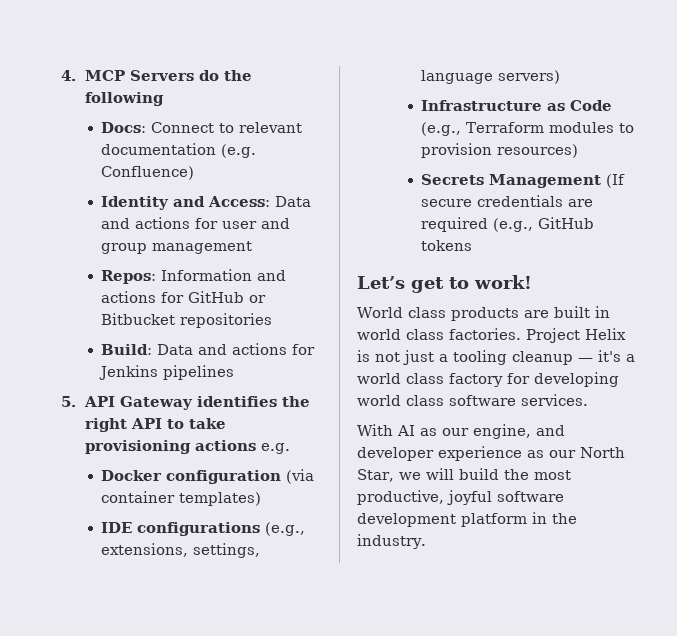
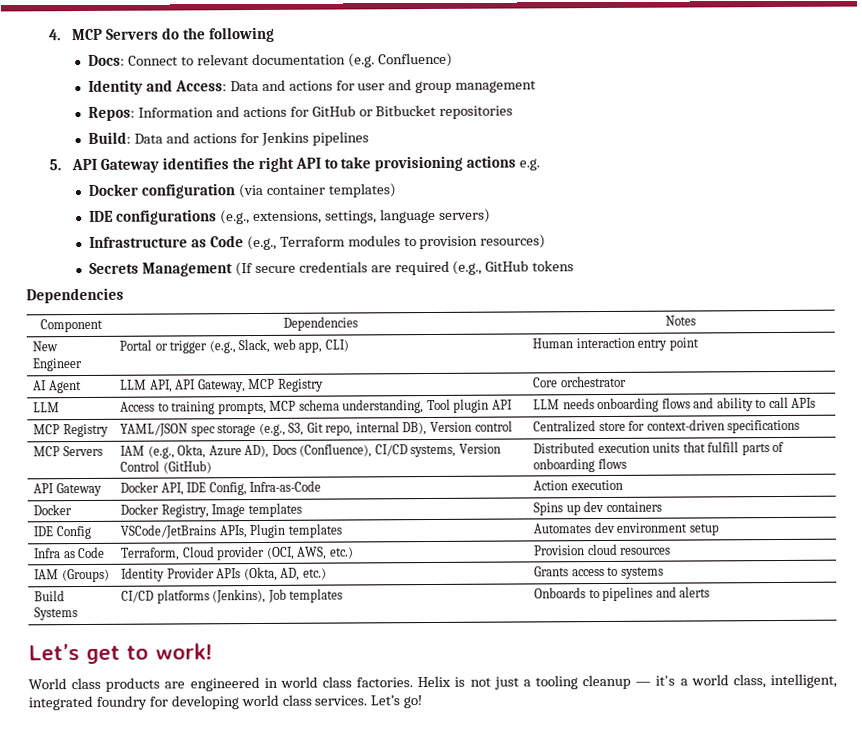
(473, 245) none -> [26,287,124,304] [39,318,103,333] [283,316,358,331] [665,315,696,326] [32,341,59,352] [32,358,83,372] [119,338,349,354] [532,337,699,351] [33,380,82,394] [120,378,324,393] [533,375,627,388] [33,402,61,413] [120,398,513,415] [533,396,817,413] [33,423,109,438] [120,420,513,437] [533,419,801,434] [33,445,103,457] [120,443,501,459] [120,460,212,474] [533,441,785,456] [533,457,627,473] [33,482,102,497] [120,480,322,496] [533,479,623,491] [33,504,73,516] [120,502,302,518] [533,501,662,516] [33,525,91,540] [120,523,342,539] [533,521,719,536] [34,546,106,559] [120,545,354,561] [533,543,672,556] [34,568,110,583] [121,566,327,582] [534,566,664,579] [34,590,66,602] [34,607,79,621] [121,588,344,604] [534,586,711,602] // Dependencies // Component | Dependencies | Notes // New Engineer | Portal or trigger (e.g., Slack, web app, CLI) | Human interaction entry point // AI Agent | LLM API, API Gateway, MCP Registry | Core orchestrator // LLM | Access to training prompts, MCP schema understanding, Tool plugin API | LLM needs onboarding flows and ability to call APIs // MCP Registry | YAML/JSON spec storage (e.g., S3, Git repo, internal DB), Version control | Centralized store for context-driven specifications // MCP Servers | IAM (e.g., Okta, Azure AD), Docs (Confluence), CI/CD systems, Version Control (GitHub) | Distributed execution units that fulfill parts of onboarding flows // API Gateway | Docker API, IDE Config, Infra-as-Code | Action execution // Docker | Docker Registry, Image templates | Spins up dev containers // IDE Config | VSCode/JetBrains APIs, Plugin templates | Automates dev environment setup // Infra as Code | Terraform, Cloud provider (OCI, AWS, etc.) | Provision cloud resources // IAM (Groups) | Identity Provider APIs (Okta, AD, etc.) | Grants access to systems // Build Systems | CI/CD platforms (Jenkins), Job templates | Onboards to pipelines and alerts
[553,306,590,318] built -> [189,676,260,692] engineered
[526,328,580,343] Project -> (414, 682) none
[406,373,503,387] class factory -> [732,673,837,689] [28,695,147,711] class, intelligent, integrated foundry
[449,395,516,406] software -> (312, 700) none
[357,424,565,439] [357,446,625,461] [357,468,571,482] [357,490,564,505] [357,512,577,527] [357,534,426,549] // With AI as our engine, and developer experience as our North Star, we will build the most productive, joyful software development platform in the industry. -> [370,695,423,709] Let’s go!

